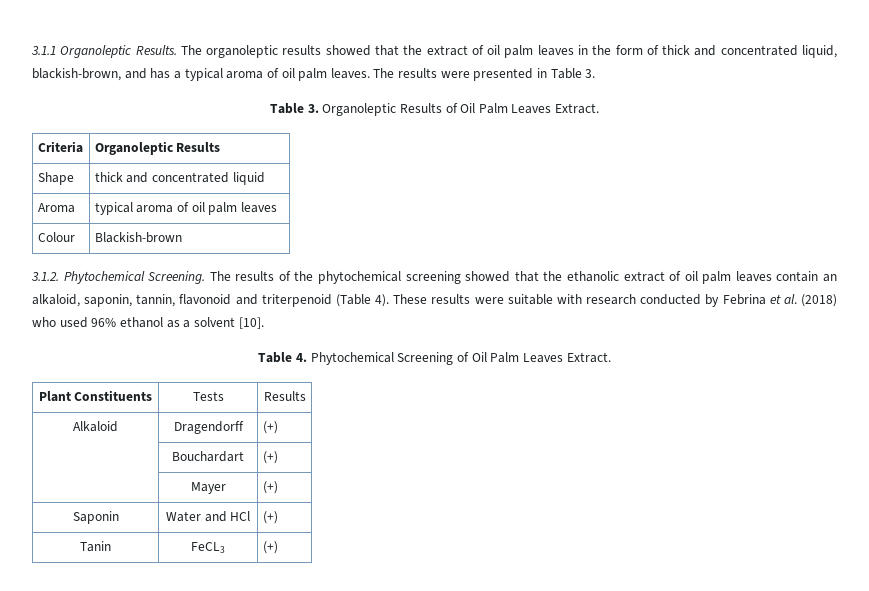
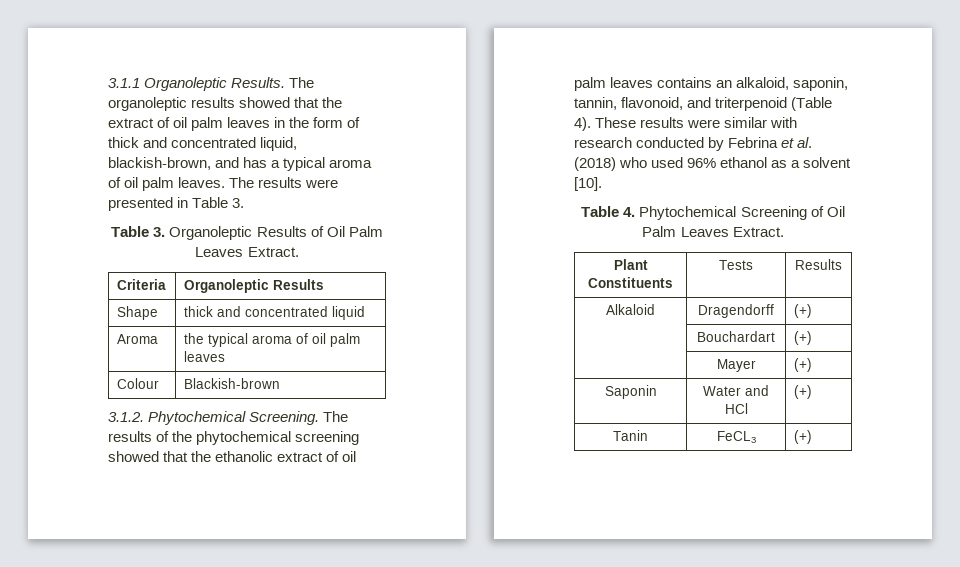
(75, 208) none -> [183,333,204,344] the
[776,271,819,282] contain -> [657,77,713,88] contains
[179,294,232,305] flavonoid -> [621,97,684,110] flavonoid,
[507,294,553,305] suitable -> [724,117,768,128] similar

